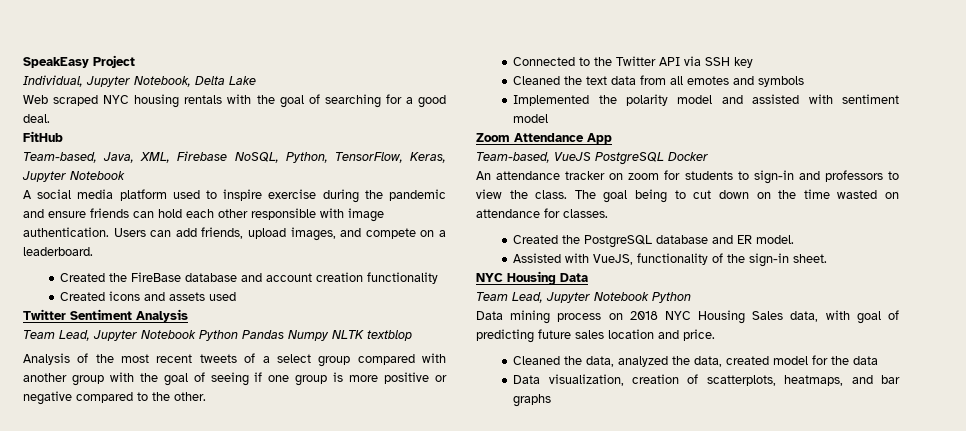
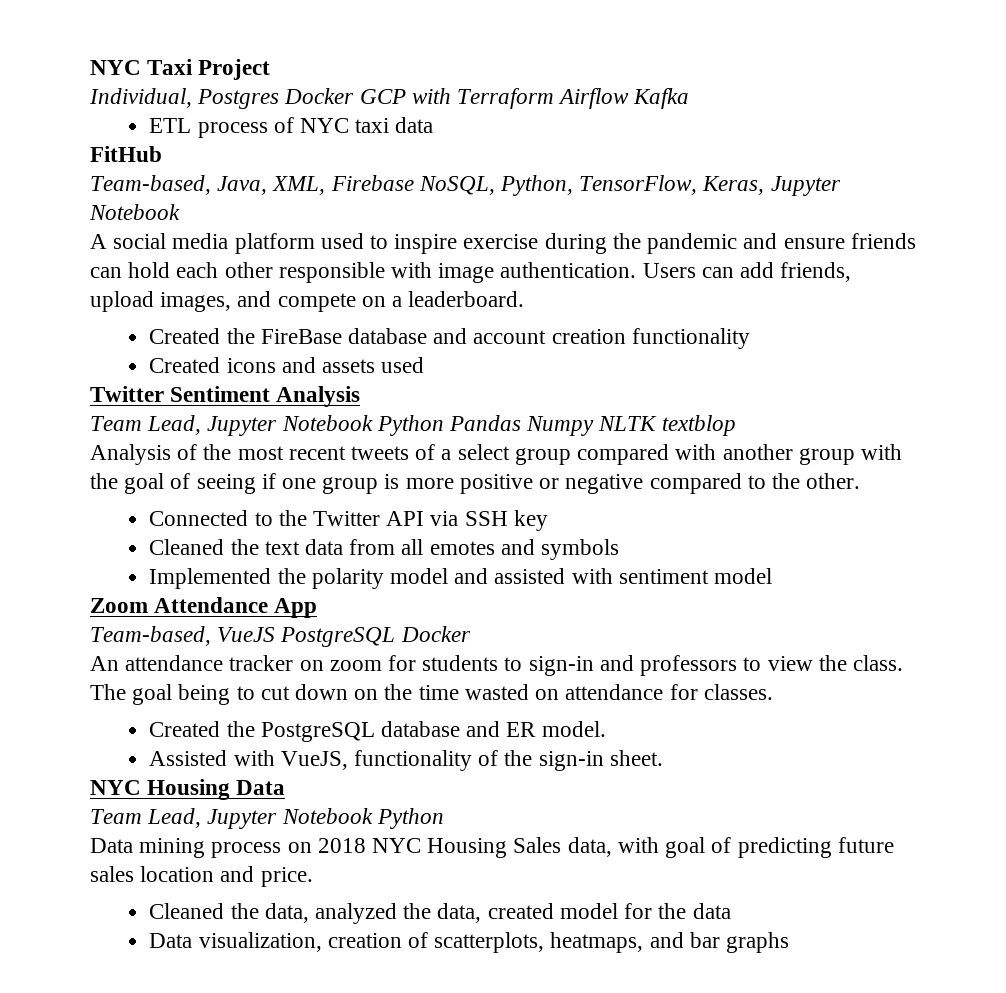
[23,57,89,68] SpeakEasy -> [90,59,194,75] NYC Taxi
[86,76,256,87] [23,94,446,108] [23,114,50,123] Jupyter Notebook, Delta Lake // Web scraped NYC housing rentals with the goal of searching for a good deal. -> [197,88,690,109] [149,117,434,138] Postgres Docker GCP with Terraform Airflow Kafka // ETL process of NYC taxi data

